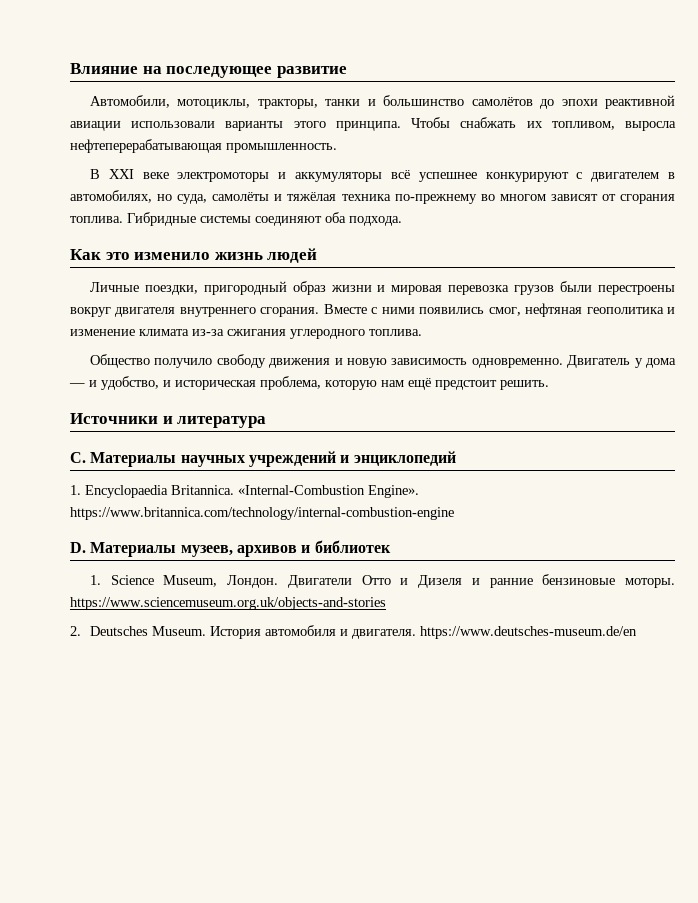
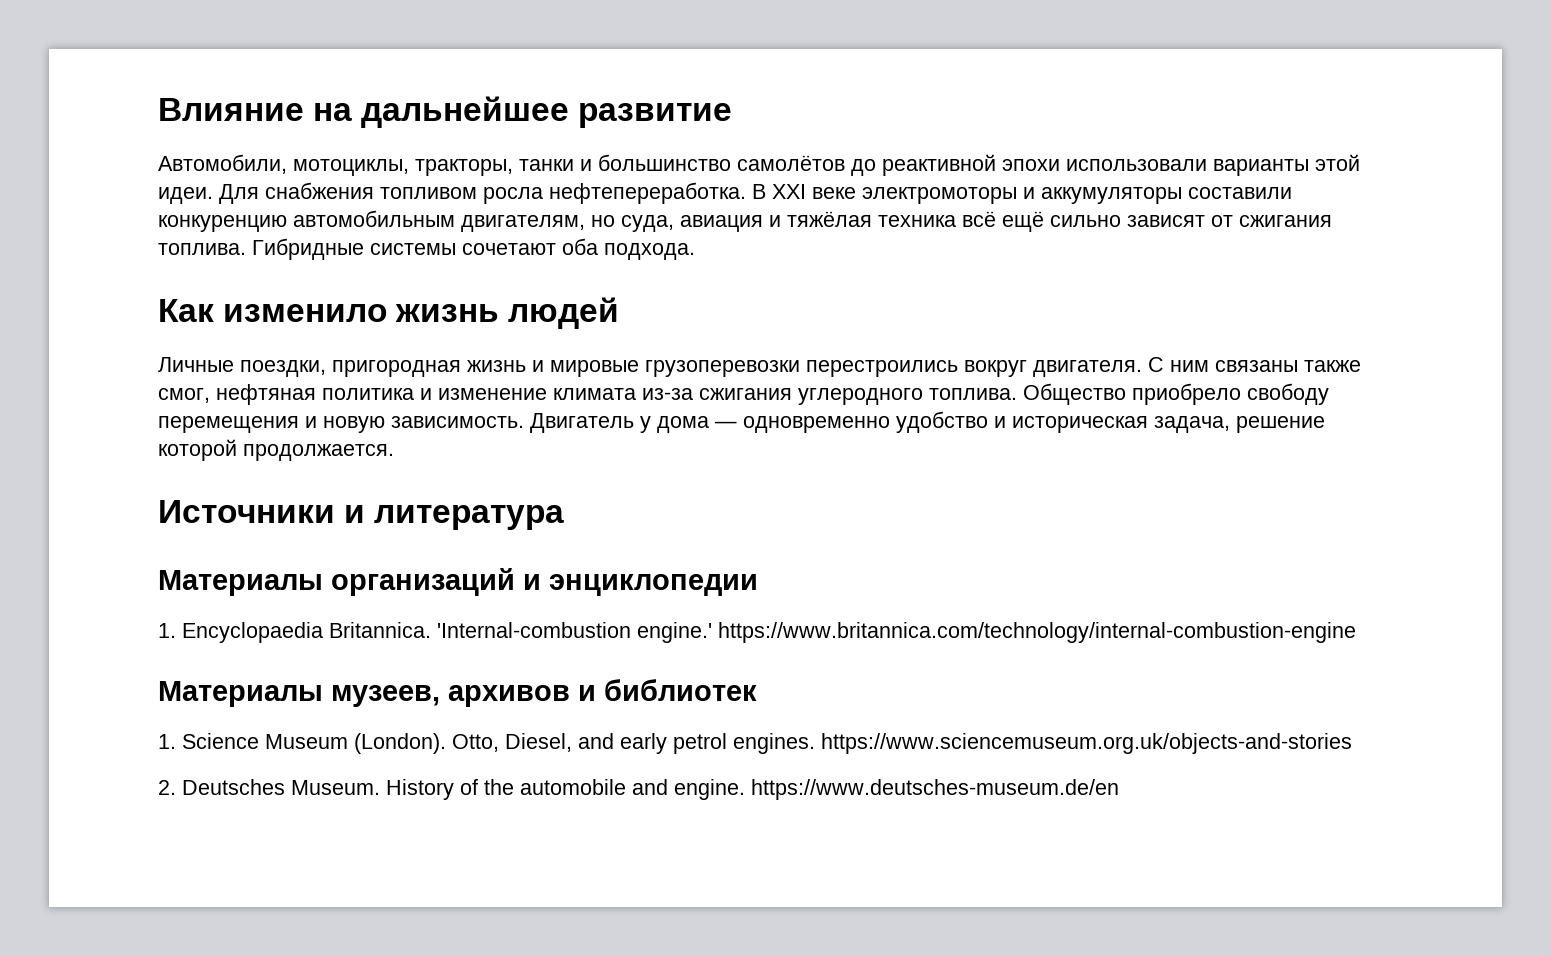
[166,66,273,78] последующее -> [361,96,570,128] дальнейшее
[561,95,675,109] [70,117,676,131] [70,139,337,153] эпохи реактивной авиации использовали варианты этого принципа. Чтобы снабжать их топливом, выросла нефтеперерабатывающая промышленность. // -> [882,154,1360,176] [158,182,746,204] реактивной эпохи использовали варианты этой идеи. Для снабжения топливом росла нефтепереработка.
[390,170,675,182] [70,190,152,203] всё успешнее конкурируют с двигателем в автомобилях, -> [1188,187,1292,199] [158,210,585,232] составили конкуренцию автомобильным двигателям,
[212,192,270,201] самолёты -> [680,215,763,232] авиация
[394,194,546,204] по-прежнему во многом -> [962,211,1121,232] всё ещё сильно
[620,194,675,204] сгорания -> [1239,215,1332,227] сжигания
[255,216,322,226] соединяют -> [462,243,556,255] сочетают
[105,252,130,260] это -> (214, 310) none
[203,281,675,295] [70,304,485,317] пригородный образ жизни и мировая перевозка грузов были перестроены вокруг двигателя внутреннего сгорания. Вместе с ними появились -> [332,357,1361,377] пригородная жизнь и мировые грузоперевозки перестроились вокруг двигателя. С ним связаны также
[586,307,664,314] геополитика -> [322,388,414,400] политика
[89,354,676,368] [69,376,549,390] [70,413,267,428] [70,451,456,467] // Общество получило свободу движения и новую зависимость одновременно. Двигатель у дома — и удобство, и историческая проблема, которую нам ещё предстоит решить. // Источники и литература // C. Материалы научных учреждений и энциклопедий -> [1023,383,1329,405] [158,411,1325,433] [158,439,394,461] [158,500,565,530] [158,568,758,596] Общество приобрело свободу перемещения и новую зависимость. Двигатель у дома — одновременно удобство и историческая задача, решение которой продолжается. // Источники и литература // Материалы организаций и энциклопедии
[238,485,419,498] «Internal-Combustion Engine». -> [437,622,712,643] 'Internal-combustion engine.'
[70,542,86,553] D. -> (1356, 632) none
[163,574,675,588] [70,597,386,610] [70,625,416,639] Museum, Лондон. Двигатели Отто и Дизеля и ранние бензиновые моторы. https://www.sciencemuseum.org.uk/objects-and-stories // 2. Deutsches Museum. История автомобиля и двигателя. -> [265,733,1352,754] [158,779,745,800] Museum (London). Otto, Diesel, and early petrol engines. https://www.sciencemuseum.org.uk/objects-and-stories // 2. Deutsches Museum. History of the automobile and engine.

